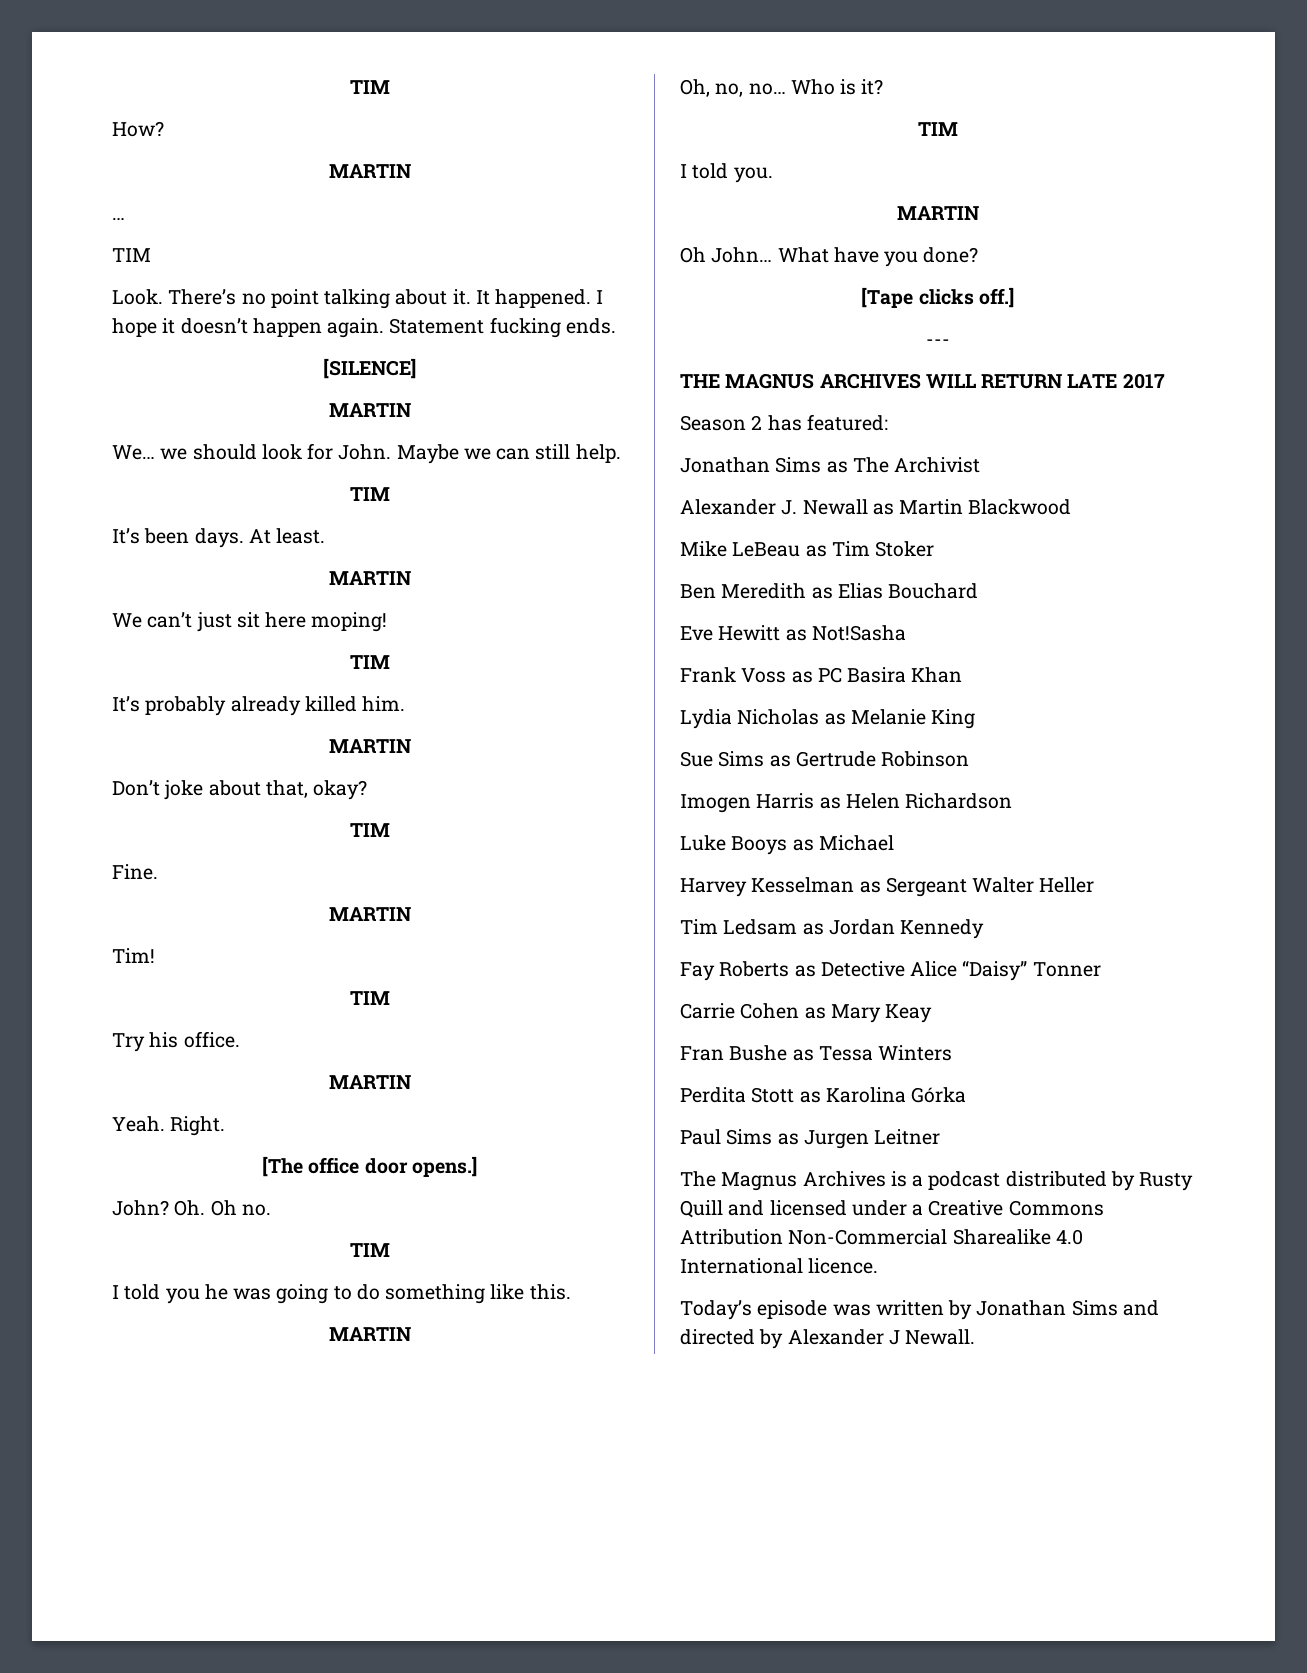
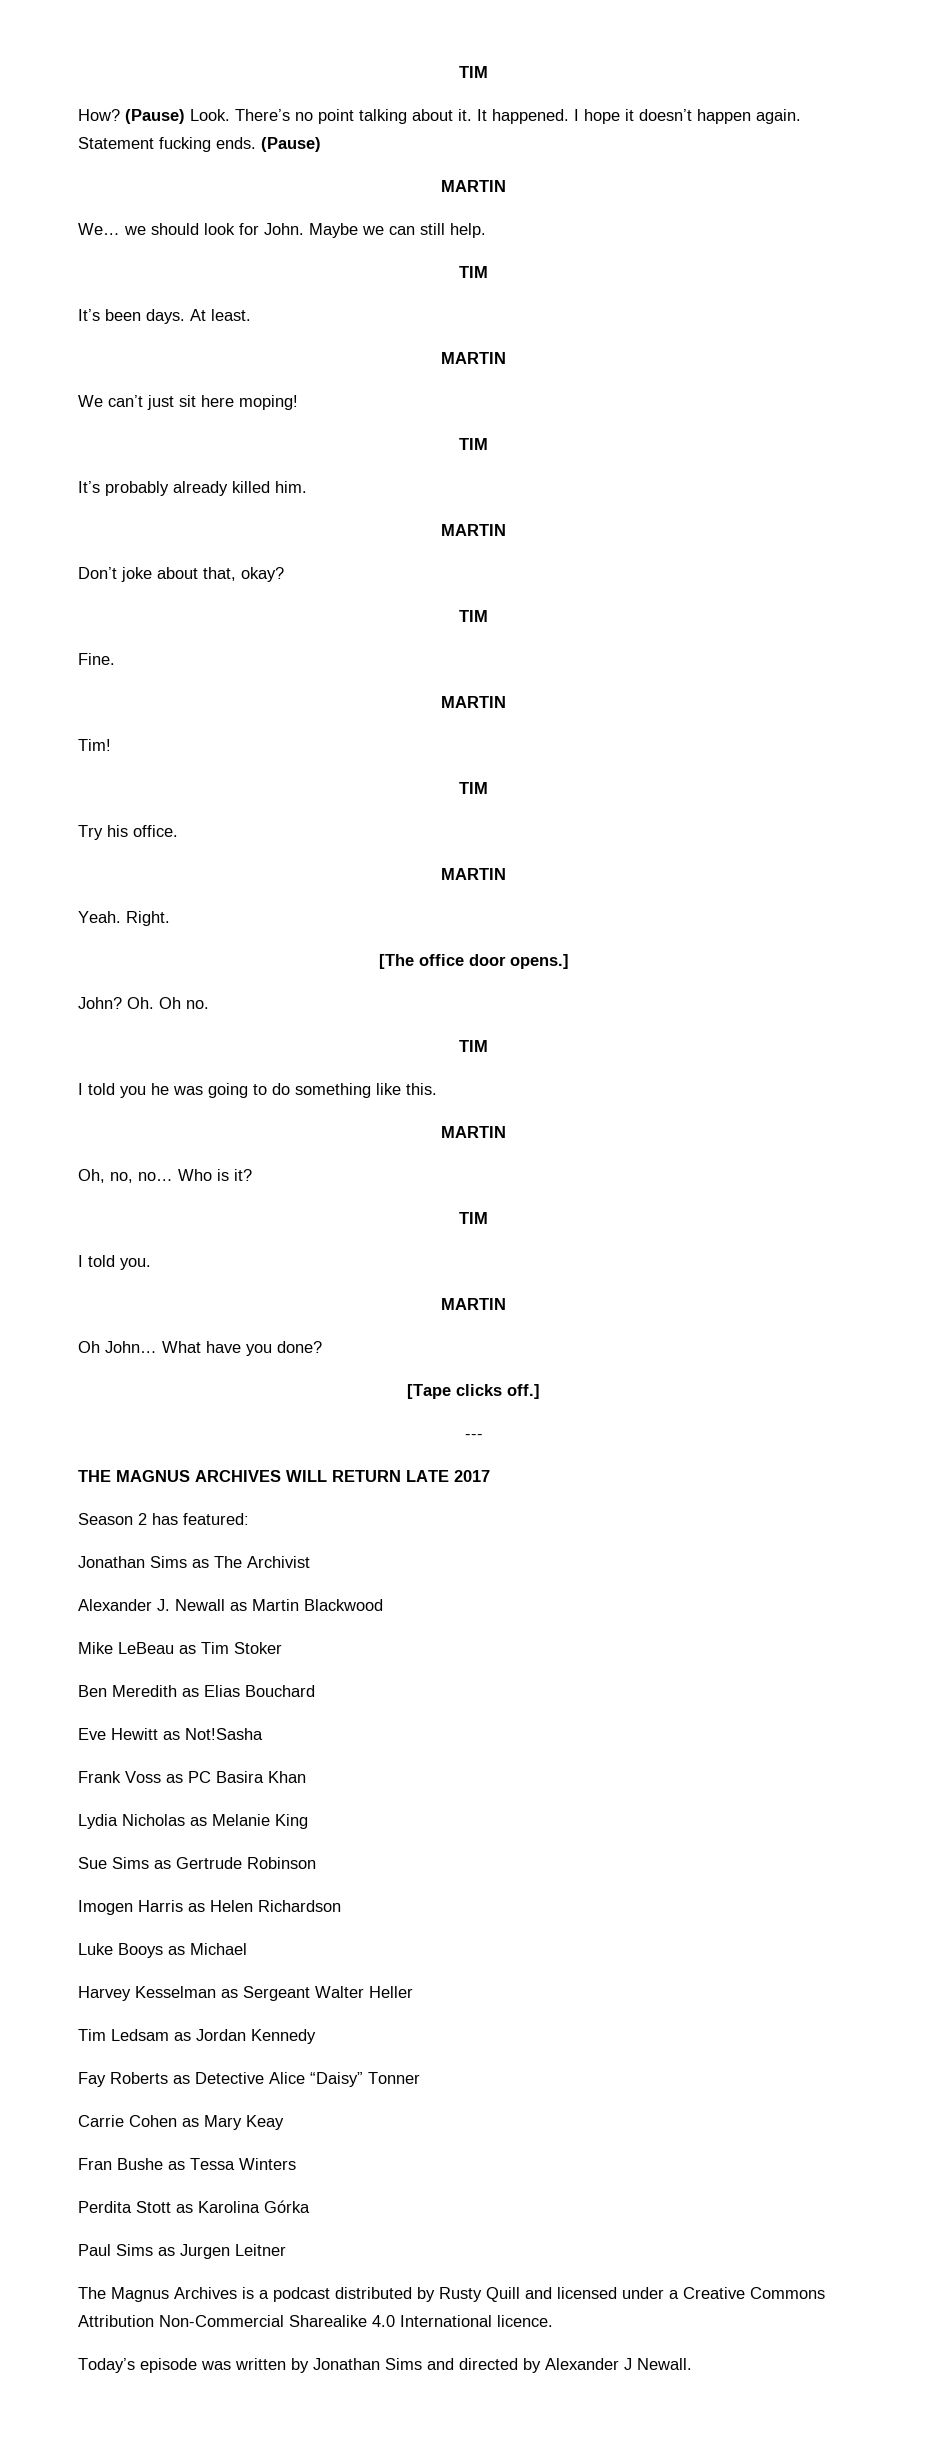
[328,164,411,178] [112,218,125,220] [112,248,151,262] // MARTIN // … // TIM // -> [125,109,185,124] (Pause)
[323,358,416,379] // [SILENCE] -> [261,137,321,152] (Pause)

